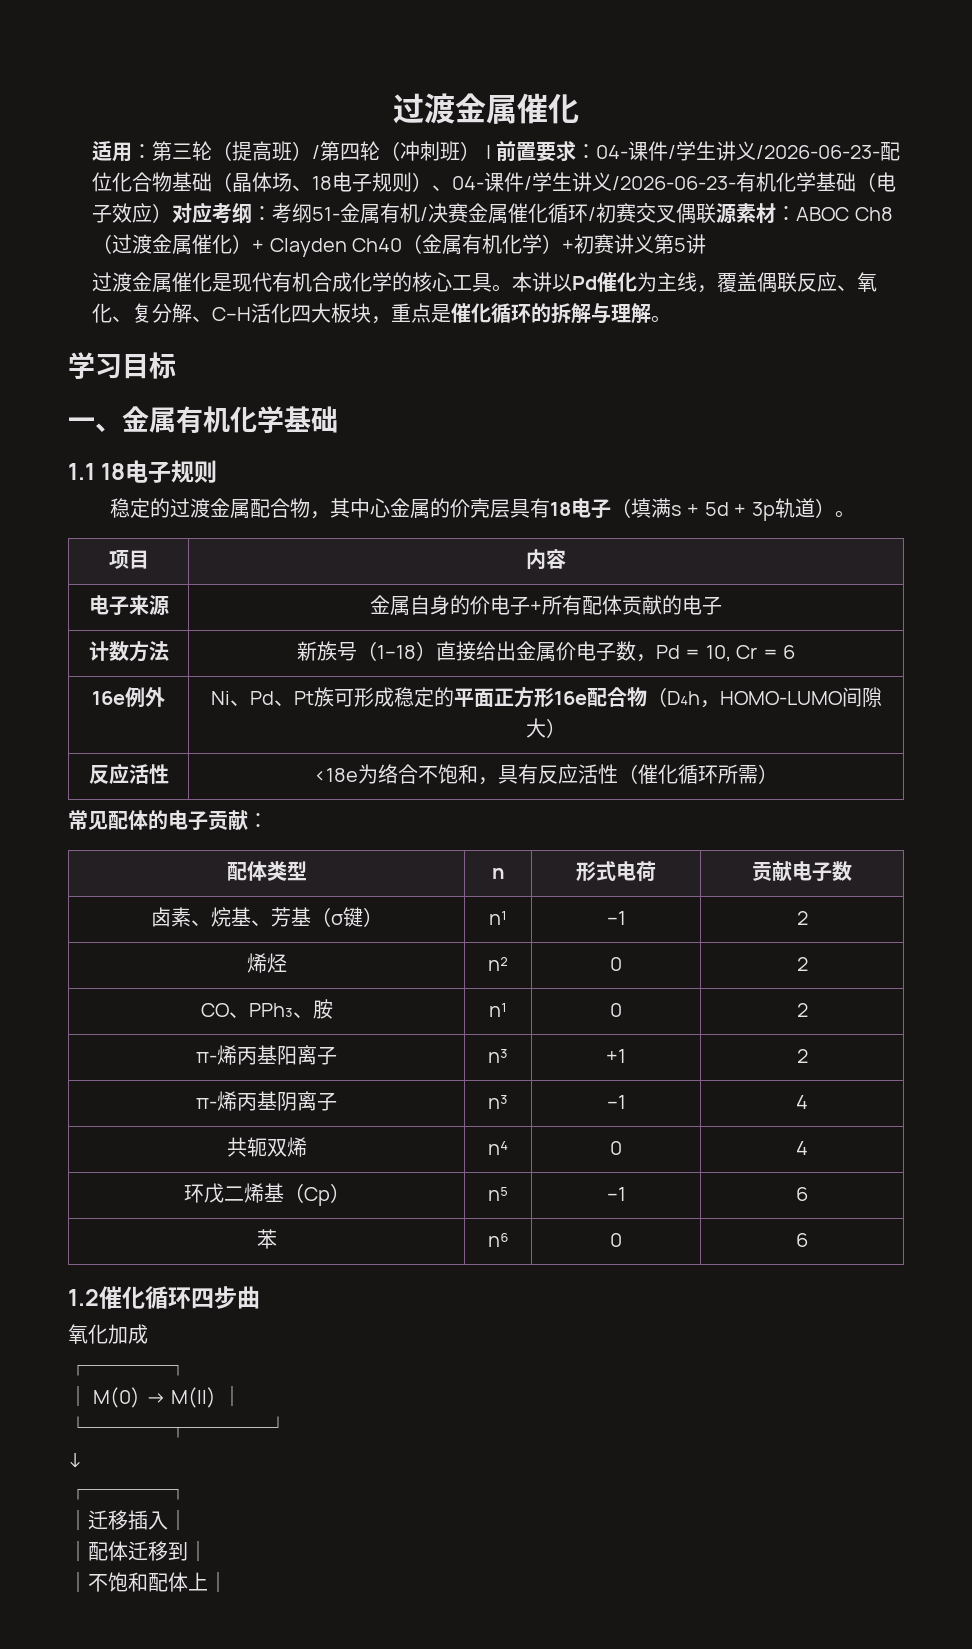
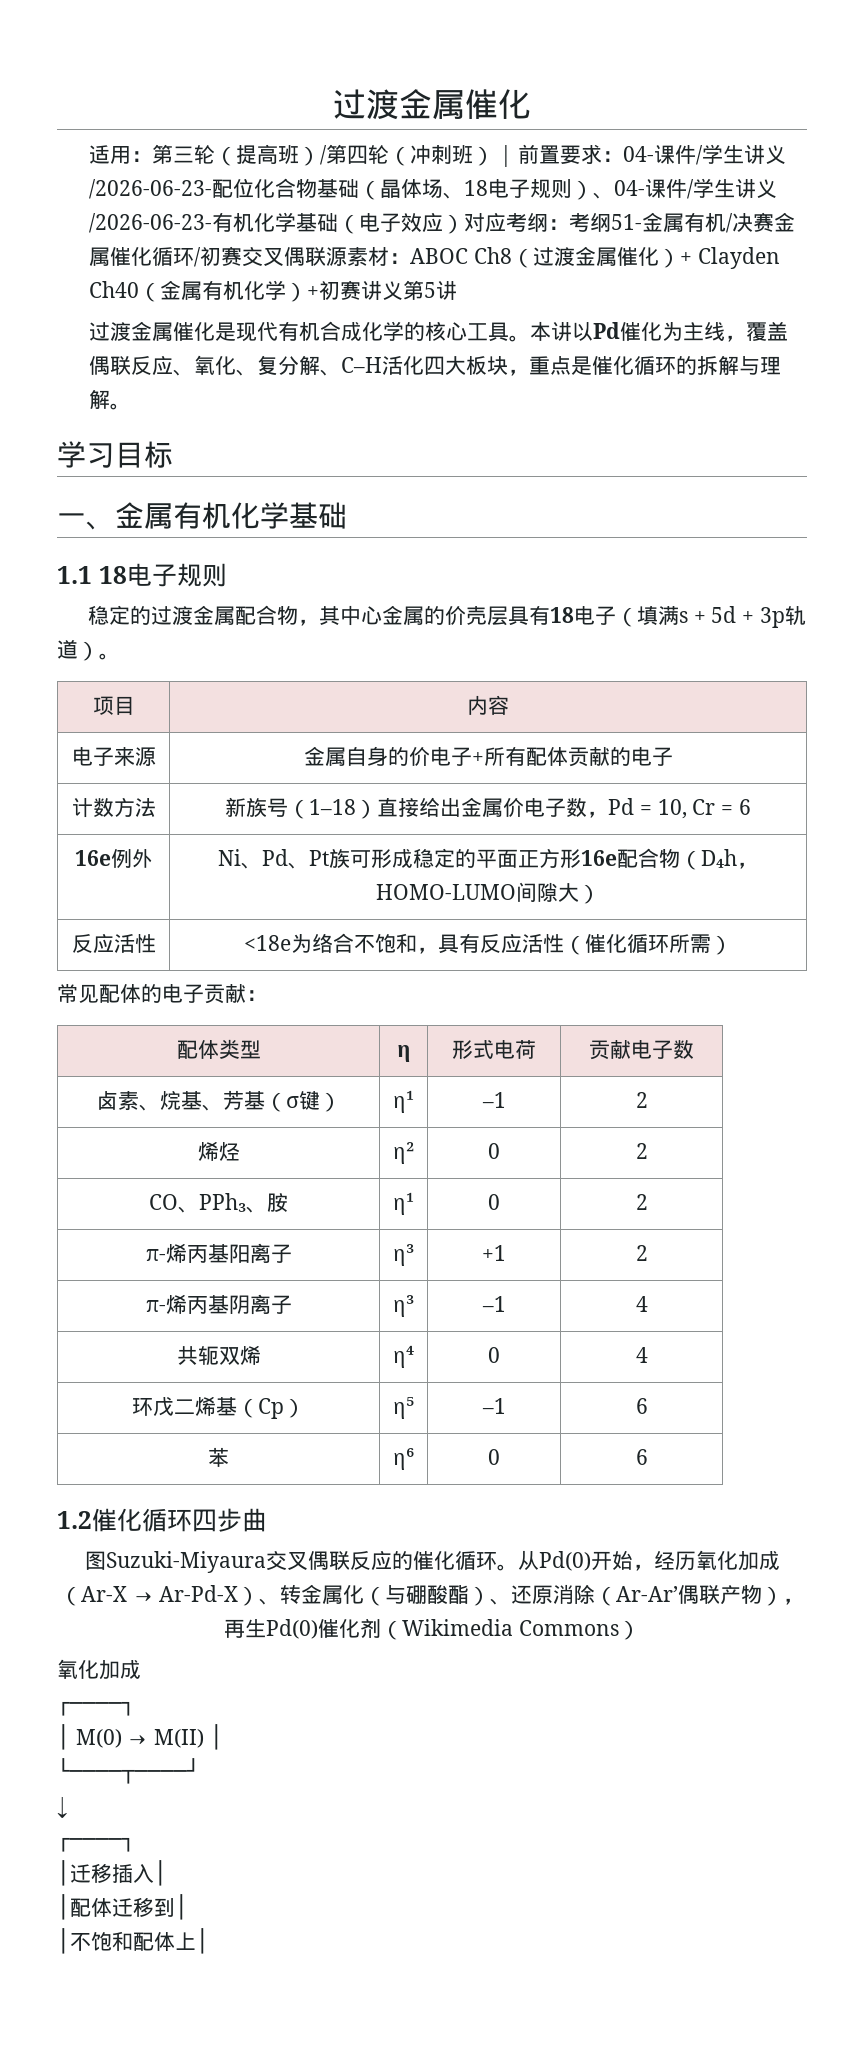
(260, 1297) none -> [84,1550,780,1573] [59,1584,805,1606] [224,1618,640,1640] // 图Suzuki-Miyaura交叉偶联反应的催化循环。从Pd(0)开始，经历氧化加成（Ar-X → Ar-Pd-X）、转金属化（与硼酸酯）、还原消除（Ar-Ar’偶联产物），再生Pd(0)催化剂（Wikimedia Commons）

